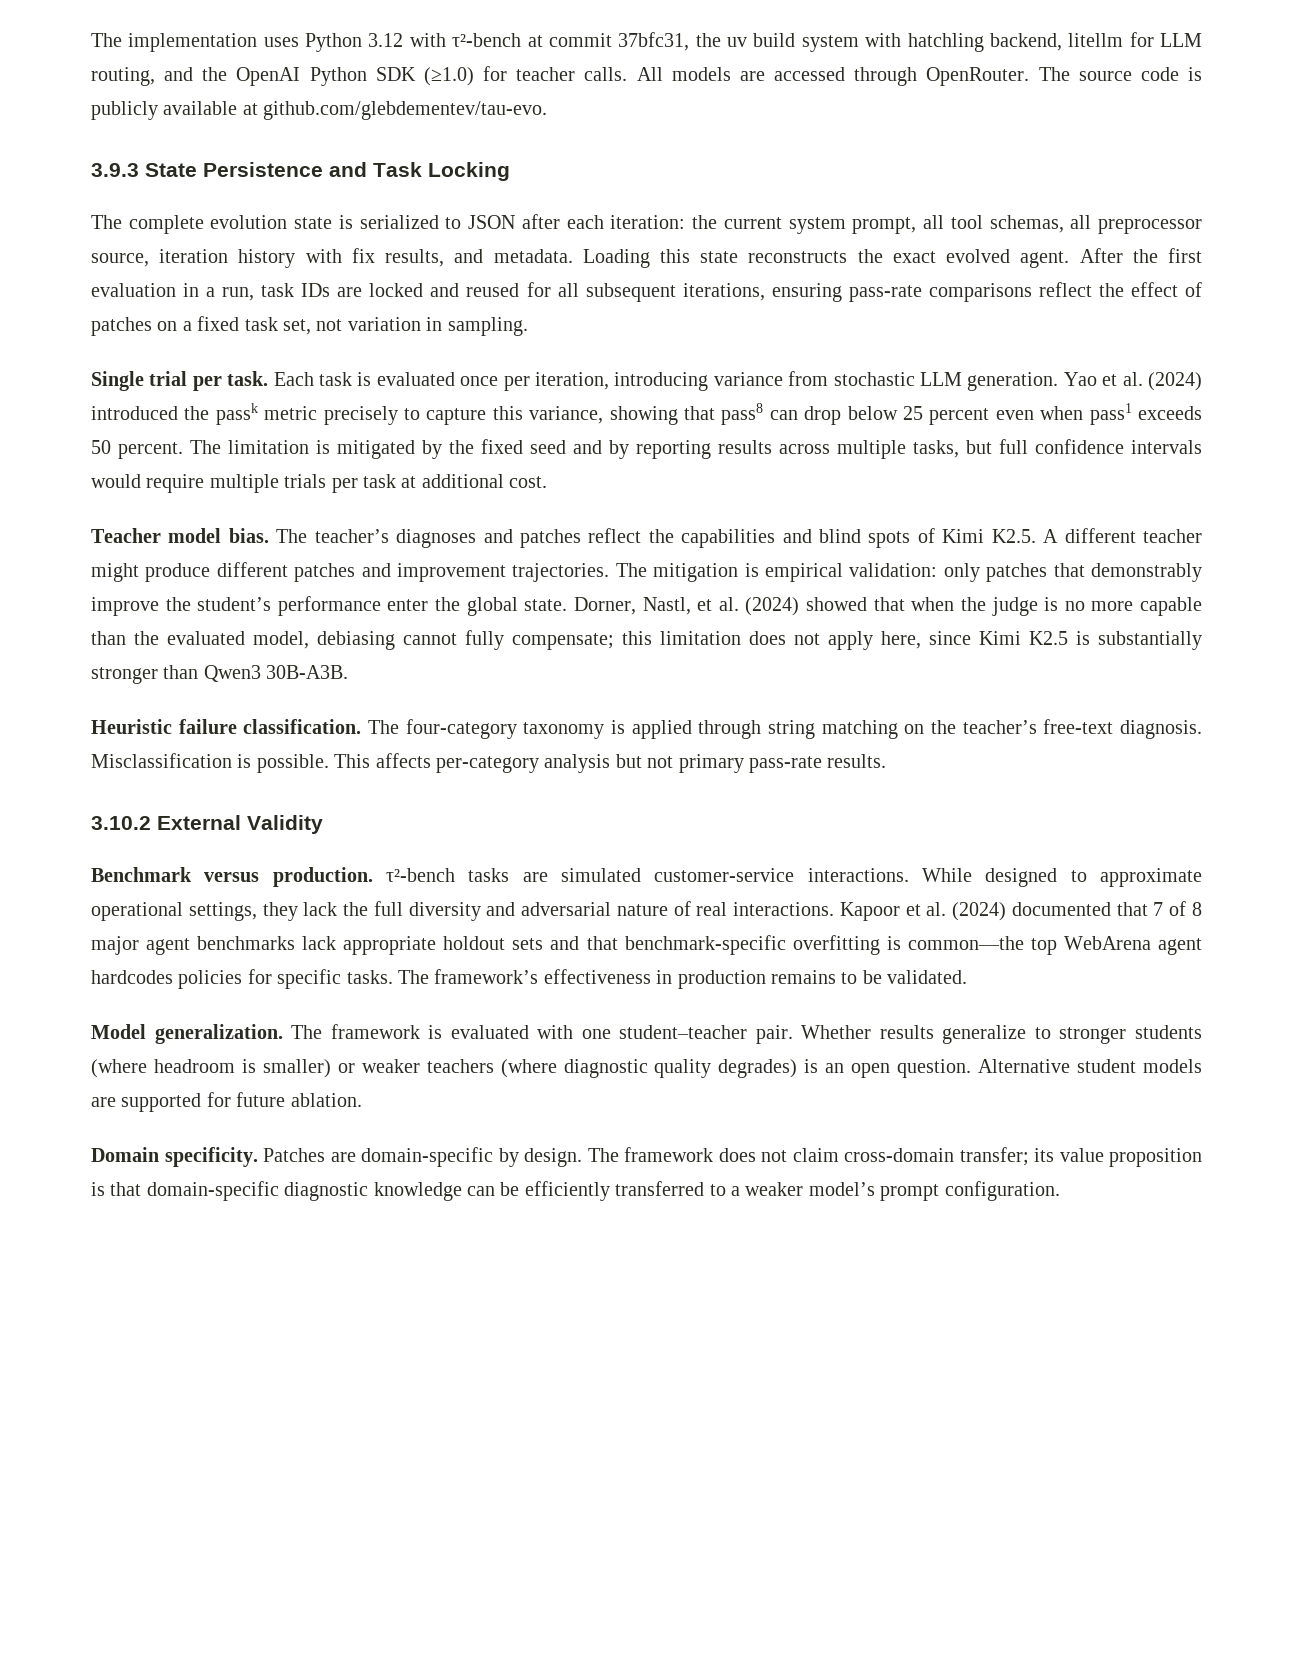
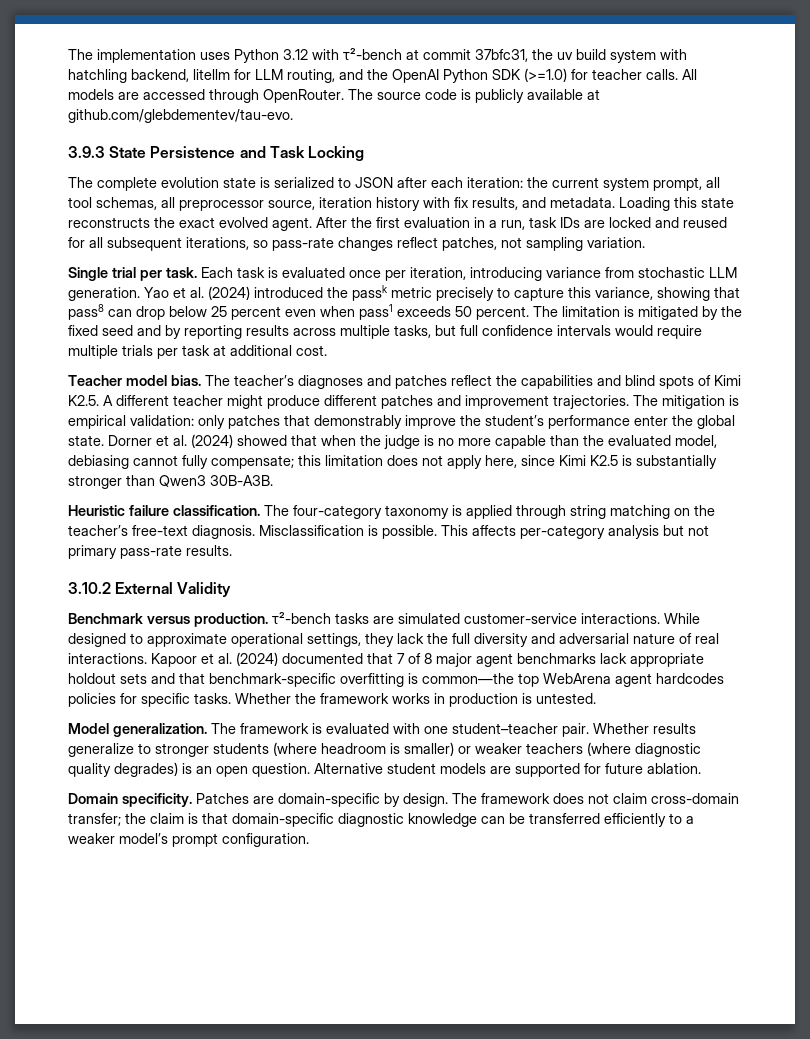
[423,67,474,86] (≥1.0) -> [524,68,567,82] (>=1.0)
[771,282,1202,302] [91,316,528,336] ensuring pass-rate comparisons reflect the effect of patches on a fixed task set, not variation in sampling. -> [253,237,645,251] so pass-rate changes reflect patches, not sampling variation.
[573,597,691,615] Dorner, Nastl, -> [108,435,152,446] Dorner
[398,969,968,989] The framework’s effectiveness in production remains to be validated. -> [235,693,596,707] Whether the framework works in production is untested.
[1034,1148,1202,1167] its value proposition -> [125,813,184,824] the claim
[524,1181,705,1201] efficiently transferred -> [529,813,666,827] transferred efficiently

